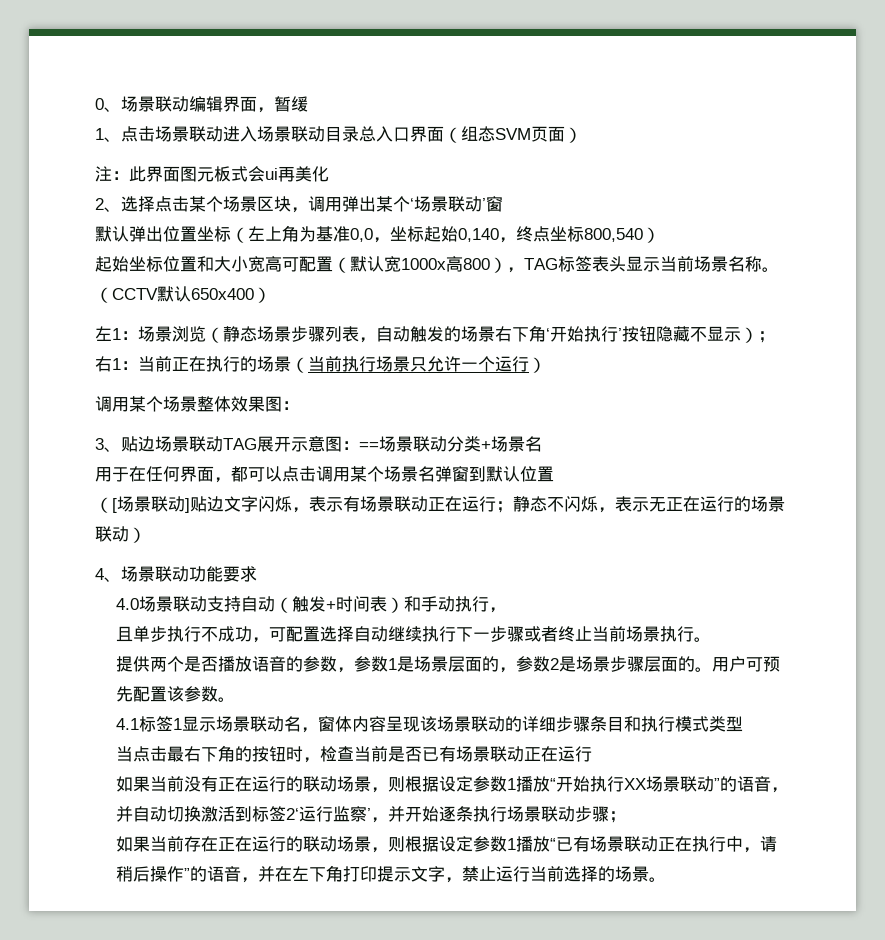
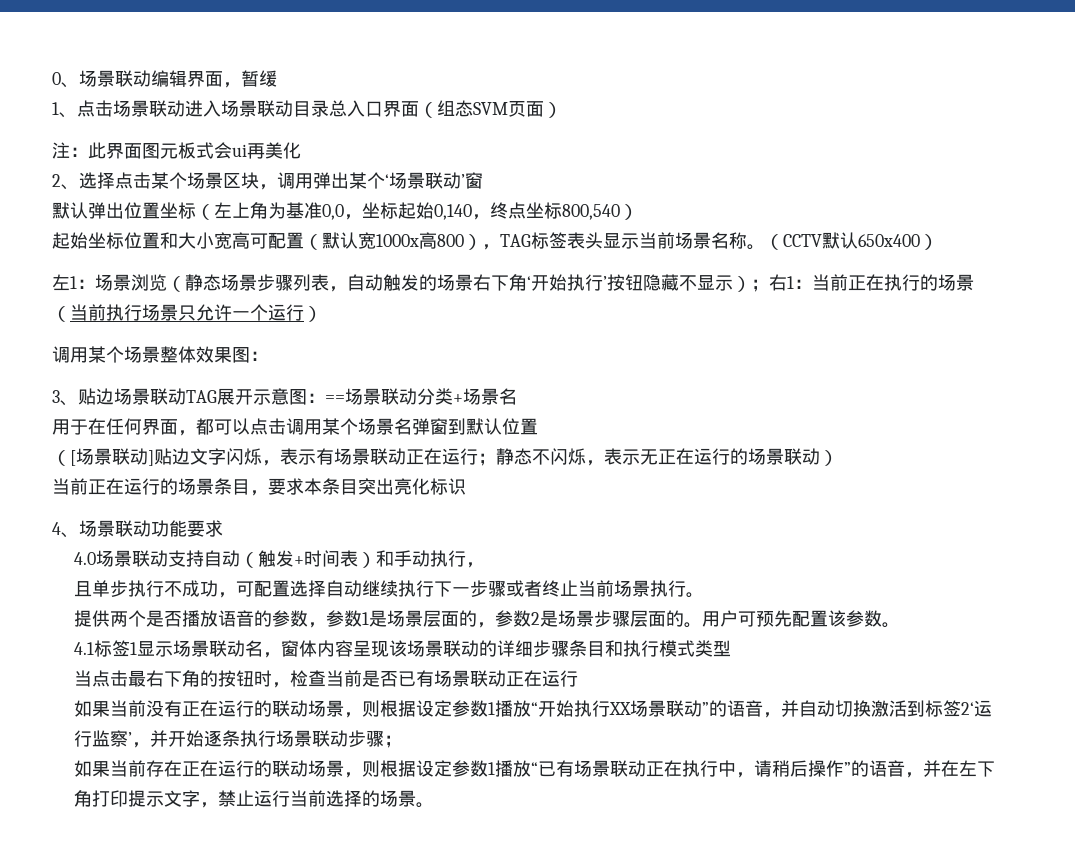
(146, 535) none -> [52,478,466,496] // 当前正在运行的场景条目，要求本条目突出亮化标识

